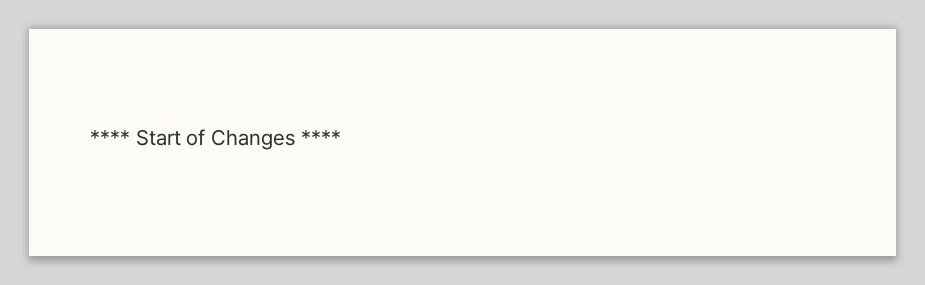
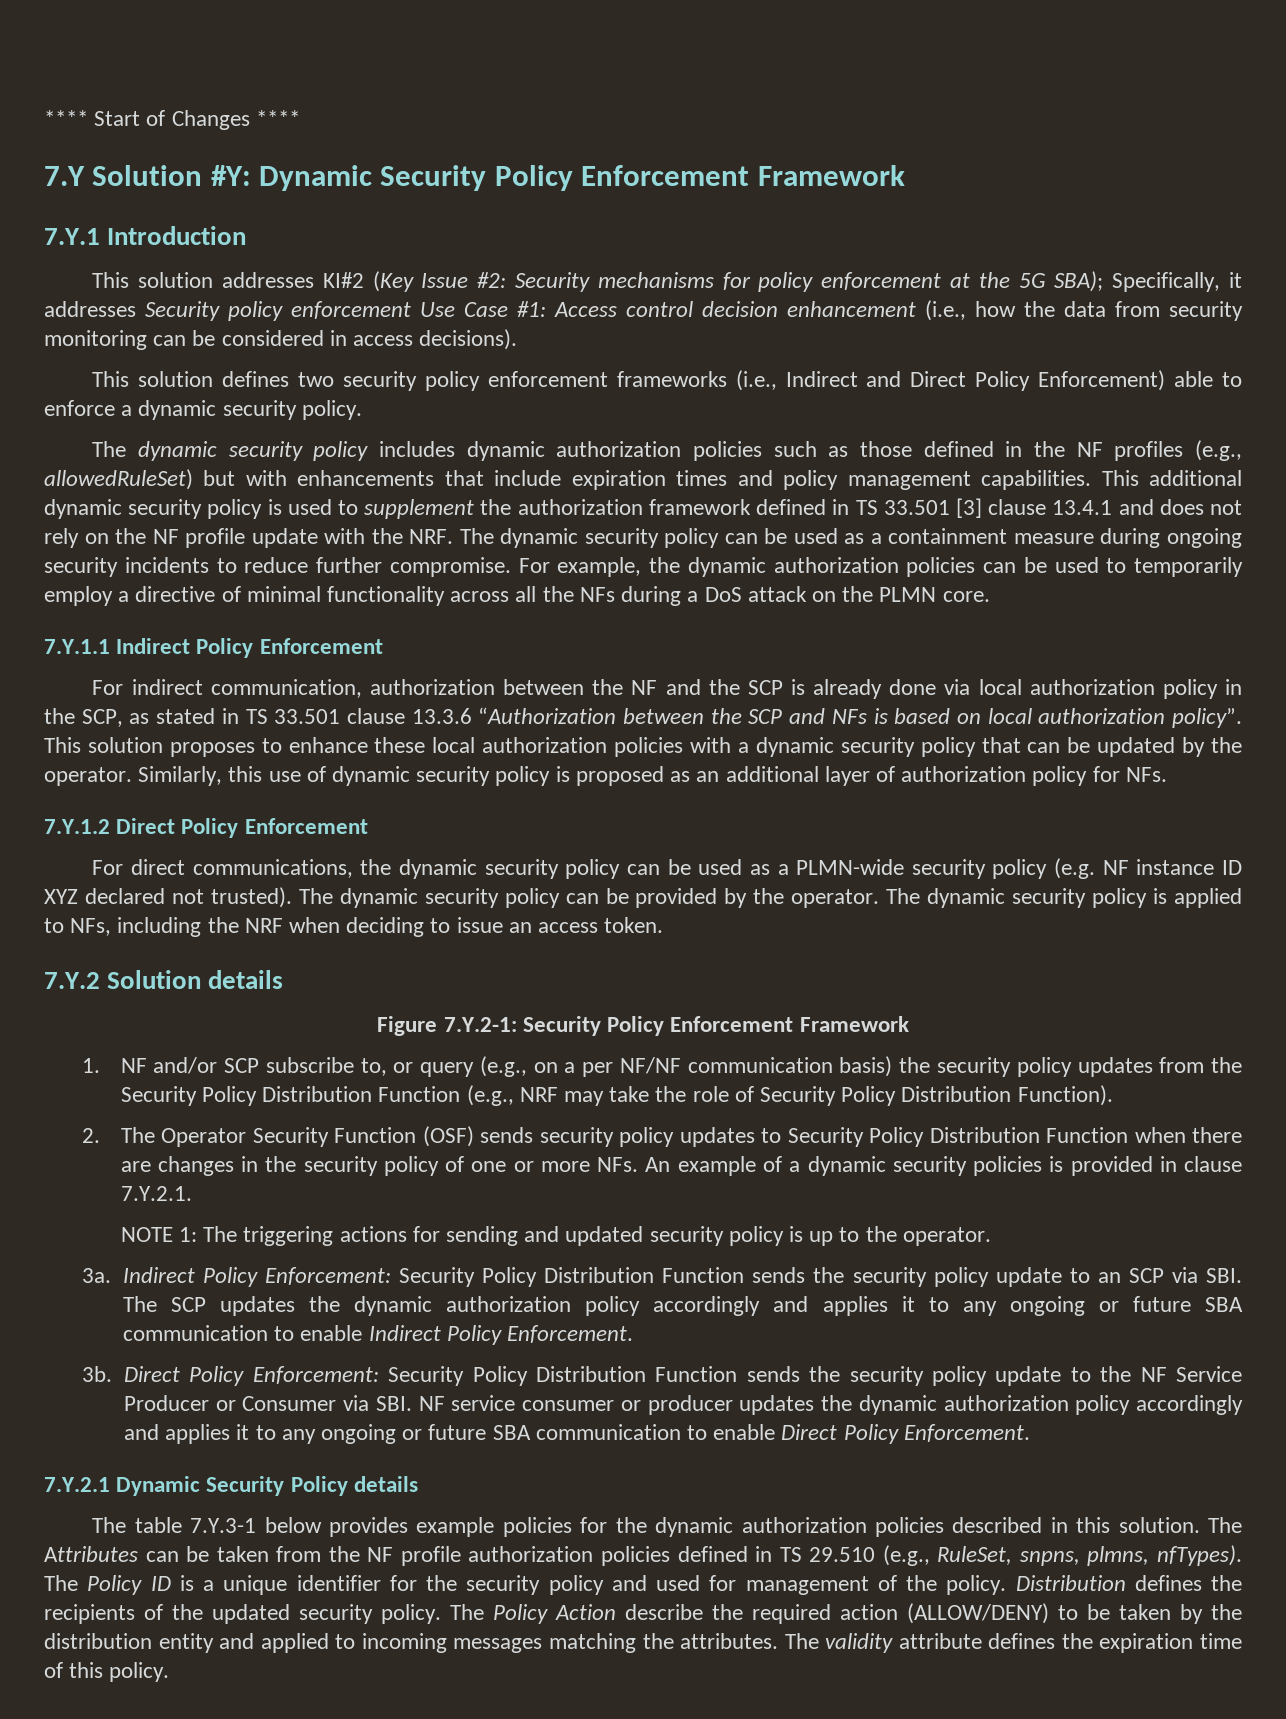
(341, 137) none -> [44,165,905,191] [44,226,247,245] [92,271,1242,292] [44,300,1243,321] [44,329,518,350] [92,370,1243,391] [44,400,362,420] [92,440,1243,461] [44,469,1242,490] [44,498,1242,519] [44,528,1242,548] [44,557,1243,577] [44,586,990,606] [44,638,383,658] [92,679,1242,699] [44,707,1243,728] [44,737,1243,757] [44,766,1167,786] [44,818,368,838] [92,858,1243,879] [44,887,1243,908] [44,917,664,937] [44,970,284,989] [377,1016,909,1036] [82,1056,1243,1077] [120,1085,1113,1106] [82,1126,1242,1147] [120,1156,1243,1176] [120,1186,192,1201] [120,1226,991,1246] [82,1267,1242,1287] [122,1296,1243,1316] [122,1325,633,1345] [82,1366,1242,1386] [123,1395,1243,1415] [123,1424,1030,1444] [44,1476,418,1496] [92,1517,1243,1537] [44,1545,1242,1566] [44,1575,1242,1595] [44,1603,1242,1624] [44,1633,1242,1653] [44,1662,170,1682] // 7.Y Solution #Y: Dynamic Security Policy Enforcement Framework // 7.Y.1 Introduction // This solution addresses KI#2 (Key Issue #2: Security mechanisms for policy enforcement at the 5G SBA); Specifically, it addresses Security policy enforcement Use Case #1: Access control decision enhancement (i.e., how the data from security monitoring can be considered in access decisions). // This solution defines two security policy enforcement frameworks (i.e., Indirect and Direct Policy Enforcement) able to enforce a dynamic security policy. // The dynamic security policy includes dynamic authorization policies such as those defined in the NF profiles (e.g., allowedRuleSet) but with enhancements that include expiration times and policy management capabilities. This additional dynamic security policy is used to supplement the authorization framework defined in TS 33.501 [3] clause 13.4.1 and does not rely on the NF profile update with the NRF. The dynamic security policy can be used as a containment measure during ongoing security incidents to reduce further compromise. For example, the dynamic authorization policies can be used to temporarily employ a directive of minimal functionality across all the NFs during a DoS attack on the PLMN core. // 7.Y.1.1 Indirect Policy Enforcement // For indirect communication, authorization between the NF and the SCP is already done via local authorization policy in the SCP, as stated in TS 33.501 clause 13.3.6 “Authorization between the SCP and NFs is based on local authorization policy”. This solution proposes to enhance these local authorization policies with a dynamic security policy that can be updated by the operator. Similarly, this use of dynamic security policy is proposed as an additional layer of authorization policy for NFs. // 7.Y.1.2 Direct Policy Enforcement // For direct communications, the dynamic security policy can be used as a PLMN-wide security policy (e.g. NF instance ID XYZ declared not trusted). The dynamic security policy can be provided by the operator. The dynamic security policy is applied to NFs, including the NRF when deciding to issue an access token. // 7.Y.2 Solution details // Figure 7.Y.2-1: Security Policy Enforcement Framework // 1. NF and/or SCP subscribe to, or query (e.g., on a per NF/NF communication basis) the security policy updates from the Security Policy Distribution Function (e.g., NRF may take the role of Security Policy Distribution Function). // 2. The Operator Security Function (OSF) sends security policy updates to Security Policy Distribution Function when there are changes in the security policy of one or more NFs. An example of a dynamic security policies is provided in clause 7.Y.2.1. // NOTE 1: The triggering actions for sending and updated security policy is up to the operator. // 3a. Indirect Policy Enforcement: Security Policy Distribution Function sends the security policy update to an SCP via SBI. The SCP updates the dynamic authorization policy accordingly and applies it to any ongoing or future SBA communication to enable Indirect Policy Enforcement. // 3b. Direct Policy Enforcement: Security Policy Distribution Function sends the security policy update to the NF Service Producer or Consumer via SBI. NF service consumer or producer updates the dynamic authorization policy accordingly and applies it to any ongoing or future SBA communication to enable Direct Policy Enforcement. // 7.Y.2.1 Dynamic Security Policy details // The table 7.Y.3-1 below provides example policies for the dynamic authorization policies described in this solution. The Attributes can be taken from the NF profile authorization policies defined in TS 29.510 (e.g., RuleSet, snpns, plmns, nfTypes). The Policy ID is a unique identifier for the security policy and used for management of the policy. Distribution defines the recipients of the updated security policy. The Policy Action describe the required action (ALLOW/DENY) to be taken by the distribution entity and applied to incoming messages matching the attributes. The validity attribute defines the expiration time of this policy.

